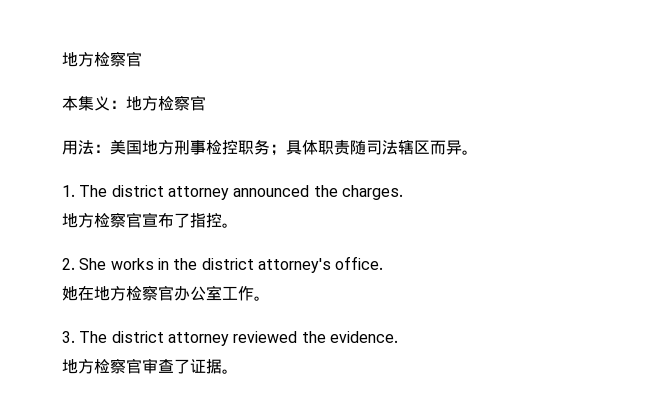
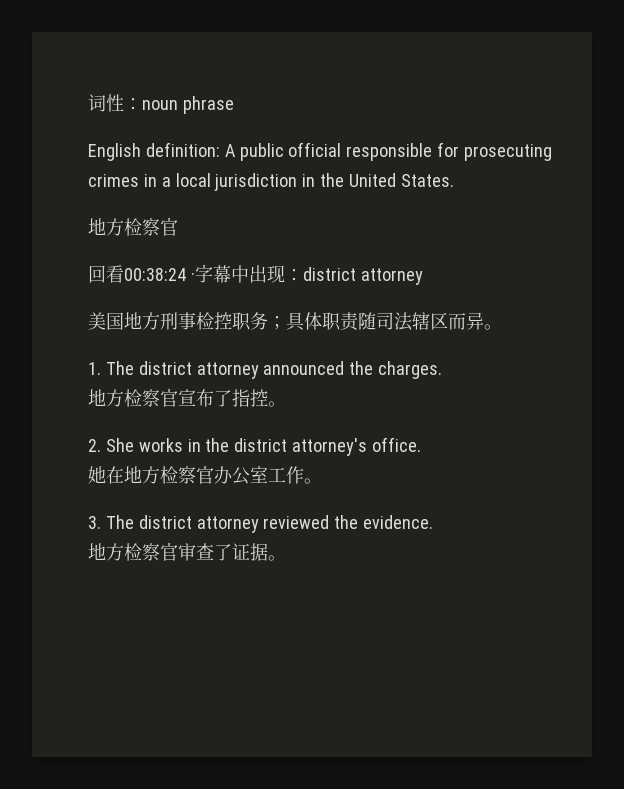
[62,51,142,67] [62,95,206,111] [62,140,110,155] 地方检察官 // 本集义：地方检察官 // 用法： -> [88,94,234,114] [88,142,553,161] [88,173,454,191] [88,218,178,236] [88,264,423,285] 词性：noun phrase // English definition: A public official responsible for prosecuting crimes in a local jurisdiction in the United States. // 地方检察官 // 回看00:38:24 ·字幕中出现：district attorney //

